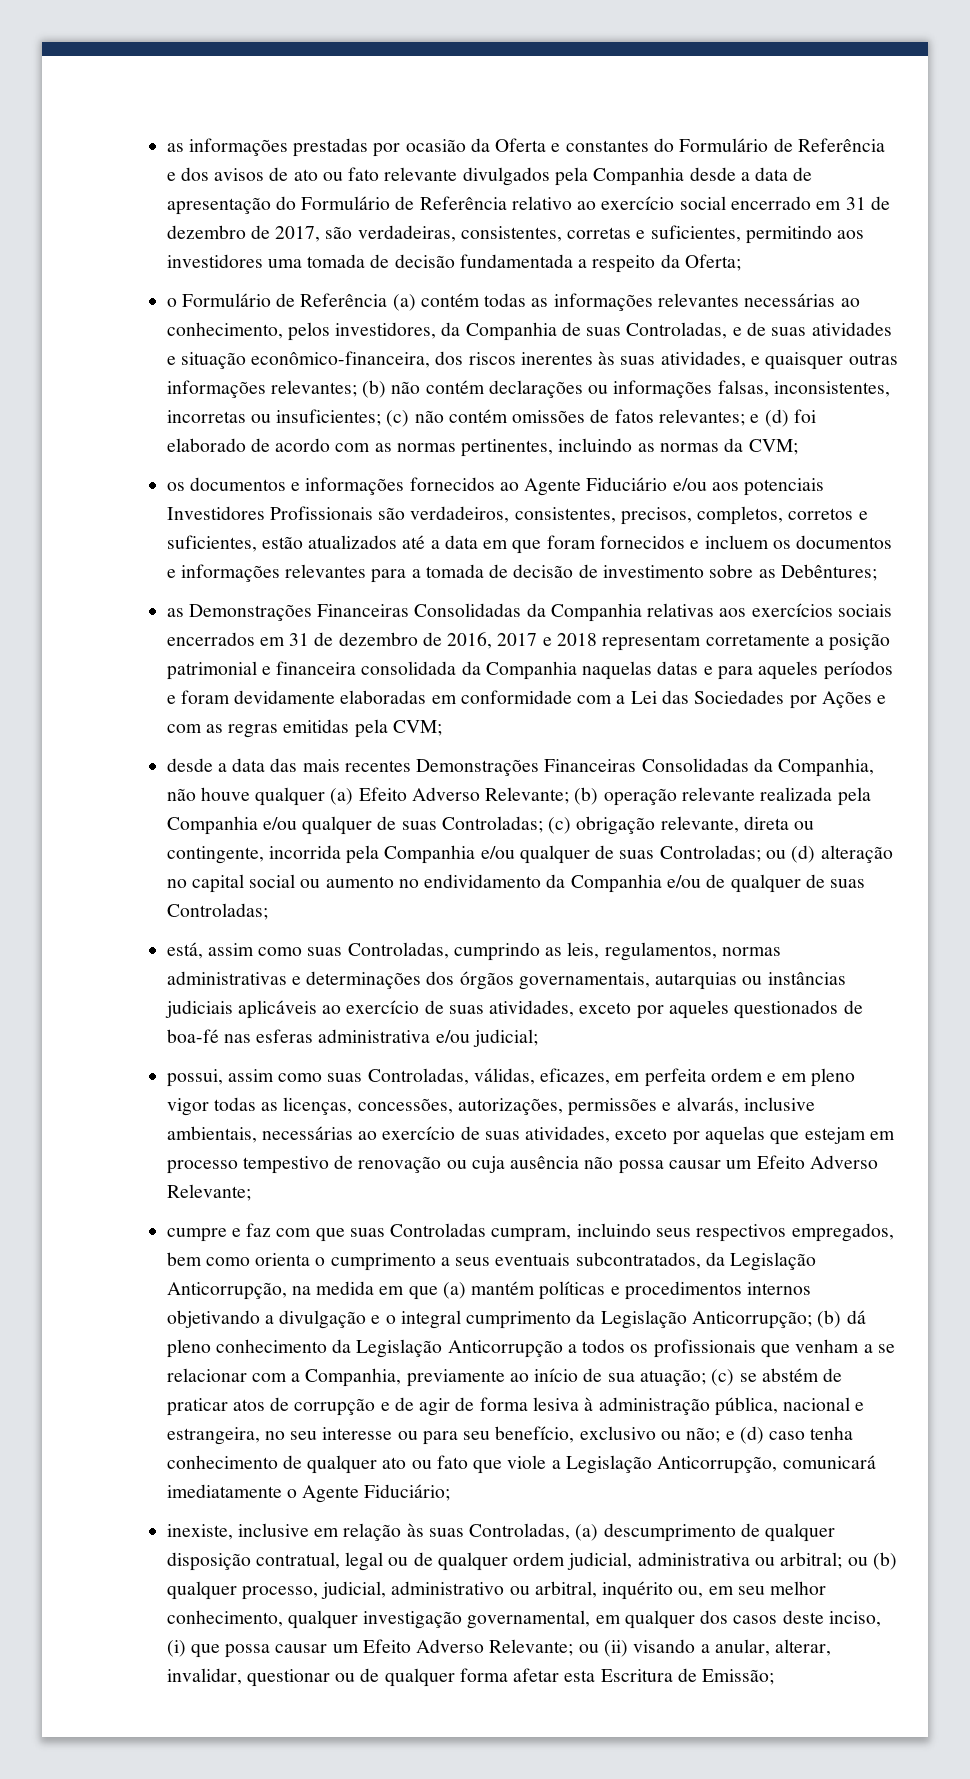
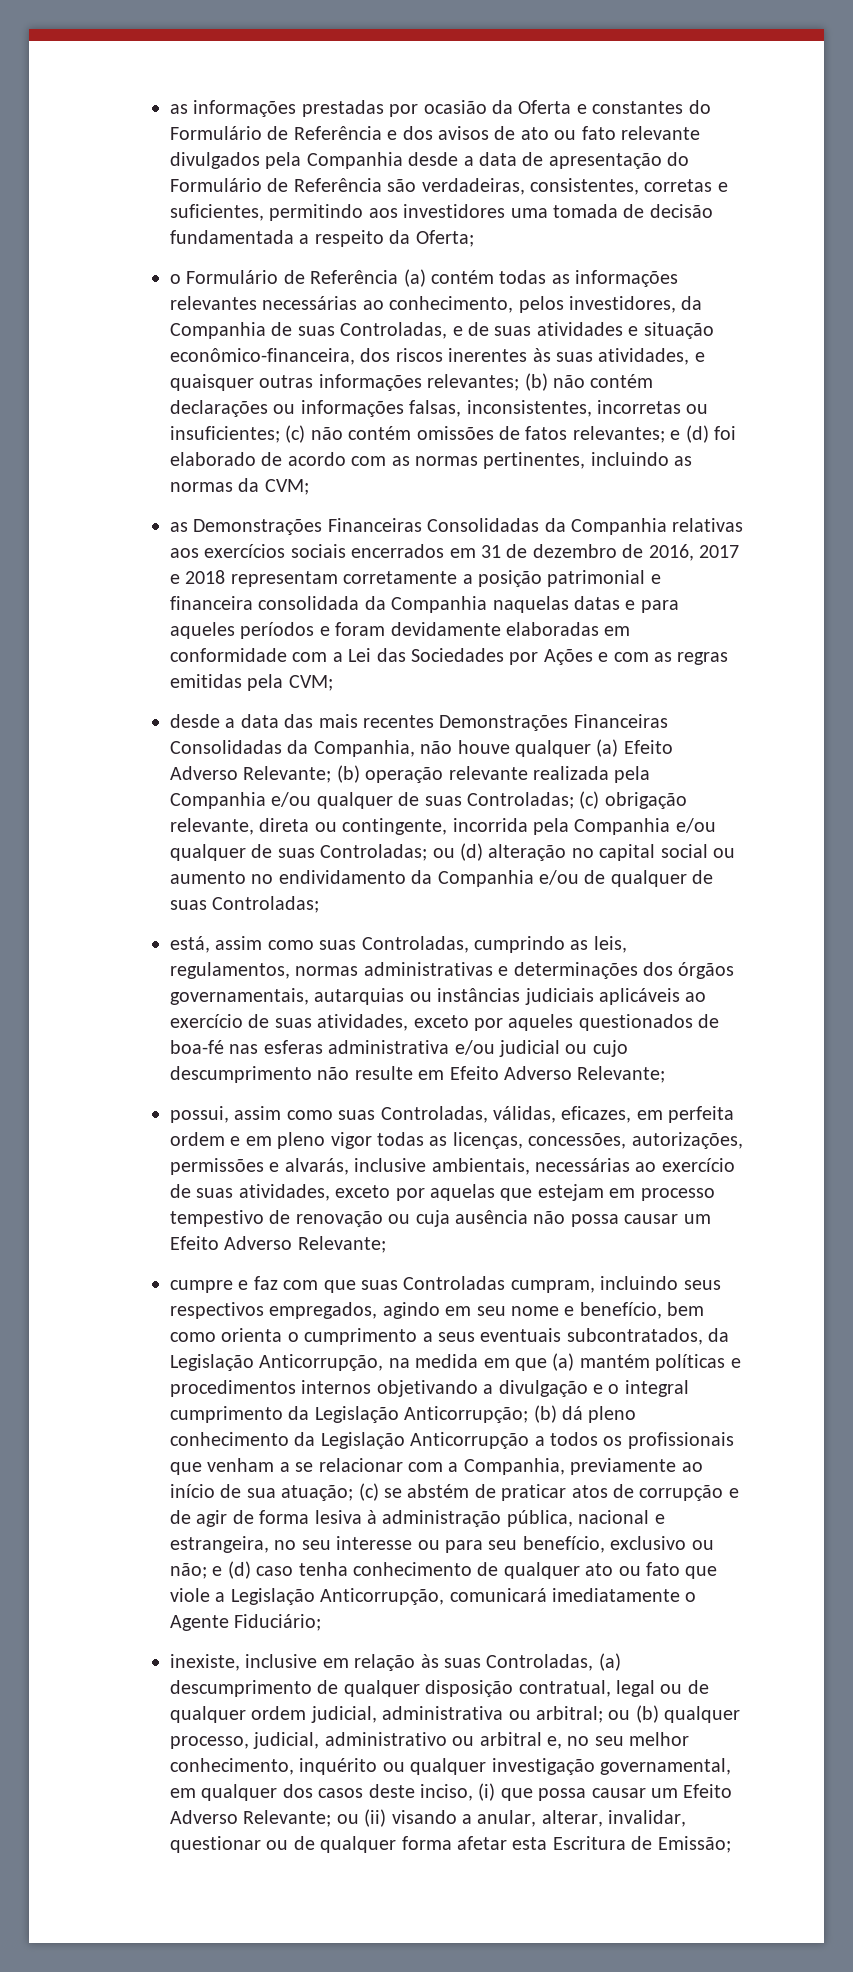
[511,196,890,210] [166,225,321,242] relativo ao exercício social encerrado em 31 de dezembro de 2017, -> (382, 185) none
[166,477,825,496] [166,506,868,525] [166,535,893,554] [166,564,877,583] // os documentos e informações fornecidos ao Agente Fiduciário e/ou aos potenciais Investidores Profissionais são verdadeiros, consistentes, precisos, completos, corretos e suficientes, estão atualizados até a data em que foram fornecidos e incluem os documentos e informações relevantes para a tomada de decisão de investimento sobre as Debêntures; -> (309, 487) none
[472,1029,538,1047] judicial; -> [498,1040,628,1057] [169,1066,666,1083] judicial ou cujo descumprimento não resulte em Efeito Adverso Relevante;
(894, 1232) none -> [382,1302,662,1319] agindo em seu nome e benefício,
[534,1581,734,1600] arbitral, inquérito ou, em -> [479,1732,590,1749] arbitral e, no
(283, 1618) none -> [299,1758,405,1775] inquérito ou

